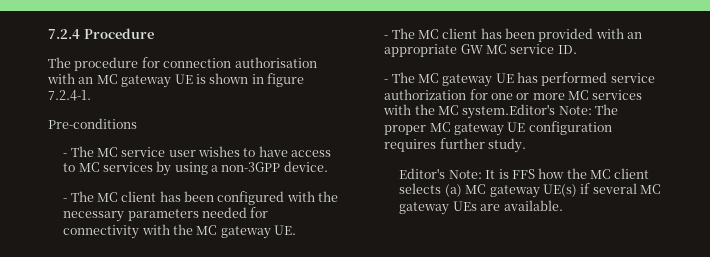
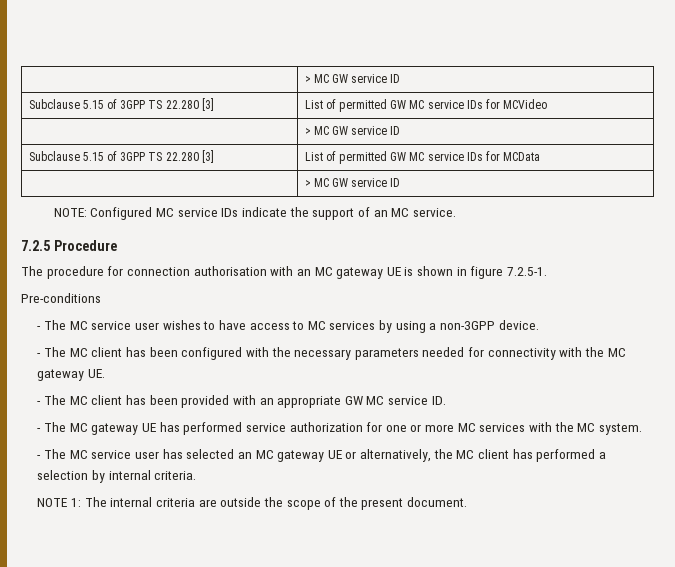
[48,29,80,39] 7.2.4 -> [304,74,401,83] [28,98,214,111] [304,99,548,112] [304,126,401,135] [28,150,214,163] [304,151,541,164] [304,178,401,187] [53,207,456,220] [21,240,50,251] | > MC GW service ID // Subclause 5.15 of 3GPP TS 22.280 [3] | List of permitted GW MC service IDs for MCVideo // | > MC GW service ID // Subclause 5.15 of 3GPP TS 22.280 [3] | List of permitted GW MC service IDs for MCData // | > MC GW service ID // NOTE: Configured MC service IDs indicate the support of an MC service. // 7.2.5
[48,90,91,101] 7.2.4-1. -> [507,267,548,276] 7.2.5-1.
[462,104,619,119] [384,121,612,136] [384,138,526,153] [399,168,650,179] [399,183,662,198] [399,200,563,215] system.Editor's Note: The proper MC gateway UE configuration requires further study. // Editor's Note: It is FFS how the MC client selects (a) MC gateway UE(s) if several MC gateway UEs are available. -> [598,423,642,435] [37,449,606,462] [37,470,197,483] [37,497,468,510] system. // - The MC service user has selected an MC gateway UE or alternatively, the MC client has performed a selection by internal criteria. // NOTE 1: The internal criteria are outside the scope of the present document.

